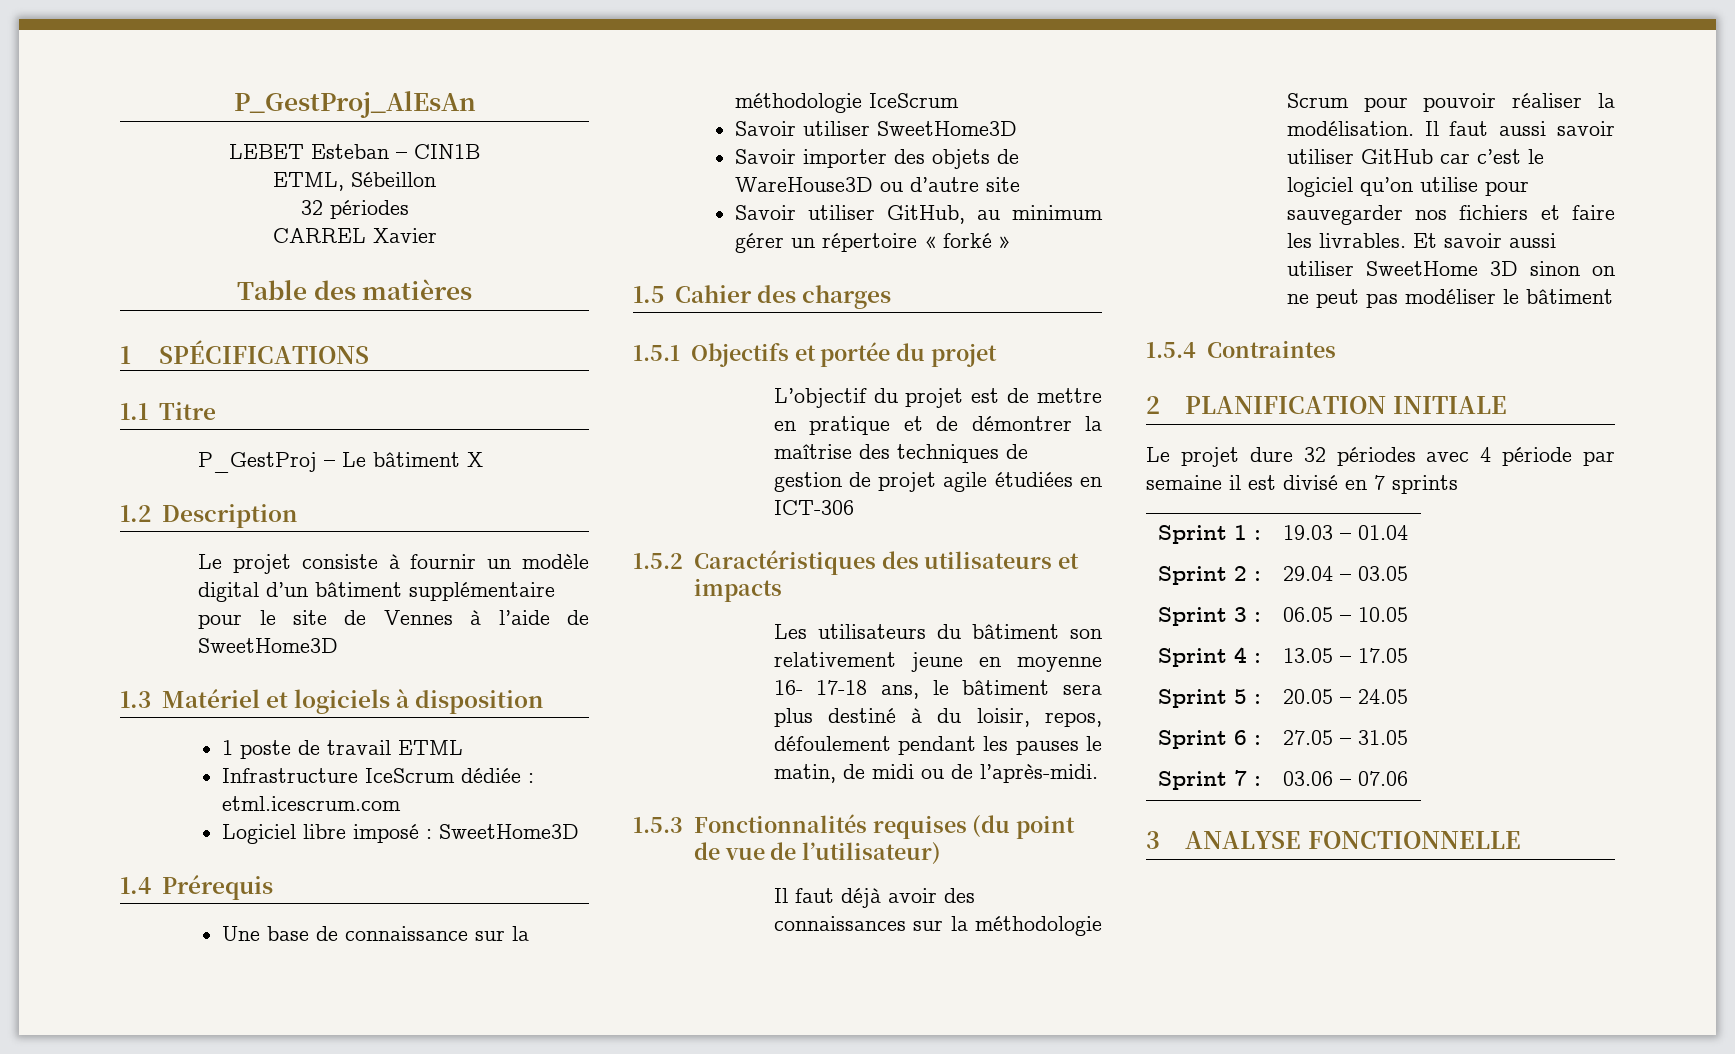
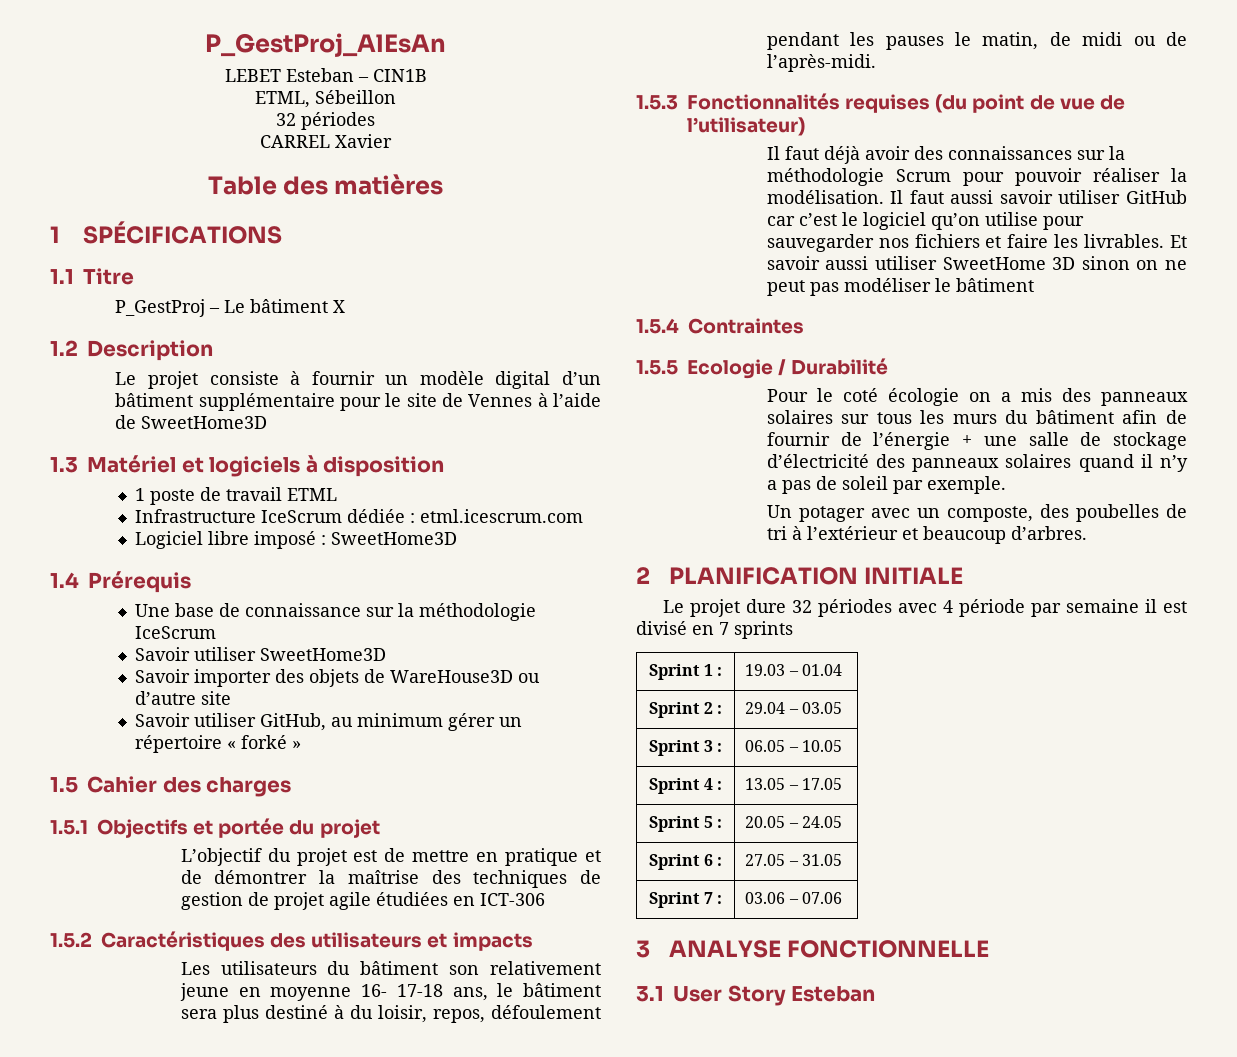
(1336, 349) none -> [636,358,889,379] [766,388,1188,406] [766,410,1187,424] [766,432,1187,450] [766,454,1188,472] [766,476,1006,494] [766,504,1187,522] [766,526,1087,544] // 1.5.5 Ecologie / Durabilité // Pour le coté écologie on a mis des panneaux solaires sur tous les murs du bâtiment afin de fournir de l’énergie + une salle de stockage d’électricité des panneaux solaires quand il n’y a pas de soleil par exemple. // Un potager avec un composte, des poubelles de tri à l’extérieur et beaucoup d’arbres.
(1521, 840) none -> [636,985,876,1006] // 3.1 User Story Esteban

